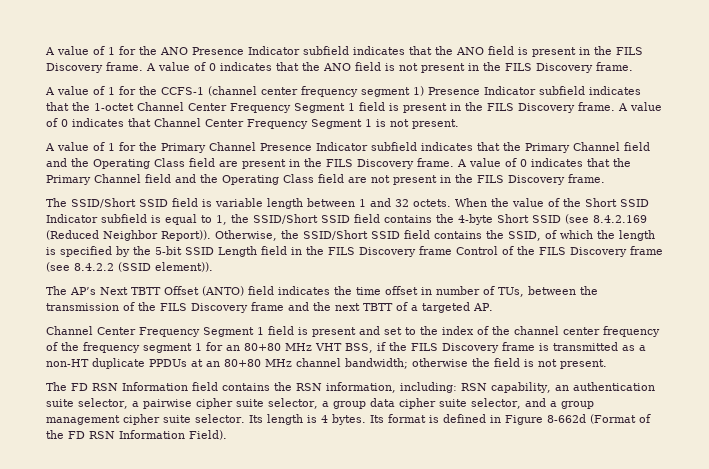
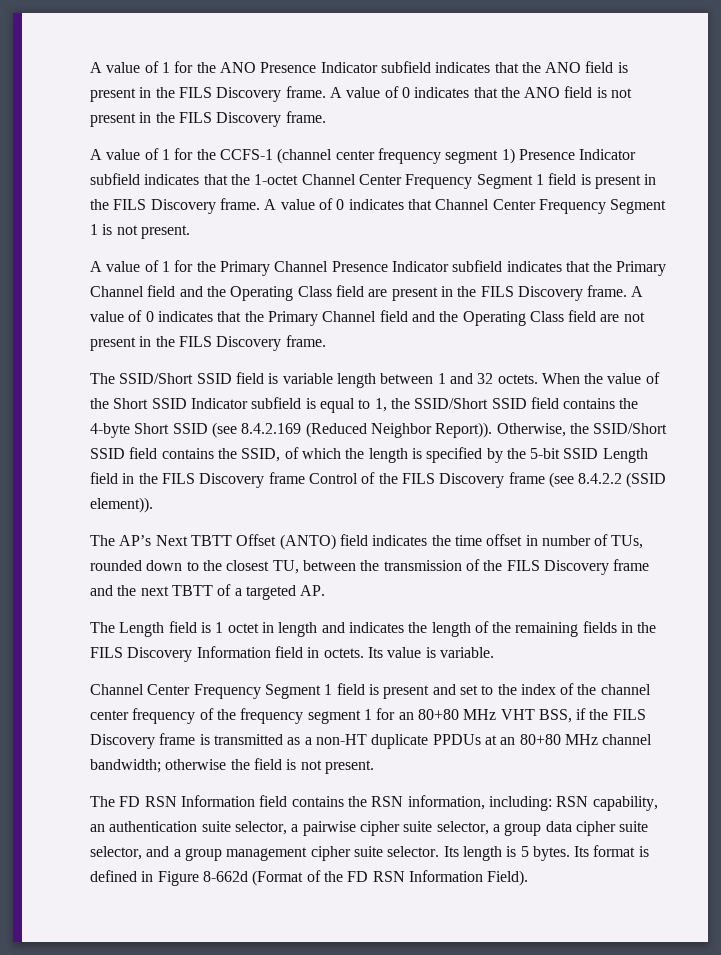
(524, 292) none -> [90,560,299,574] rounded down to the closest TU,
(493, 307) none -> [90,621,657,637] [90,646,494,662] // The Length field is 1 octet in length and indicates the length of the remaining fields in the FILS Discovery Information field in octets. Its value is variable.
[320,415,328,423] 4 -> [520,846,529,857] 5

